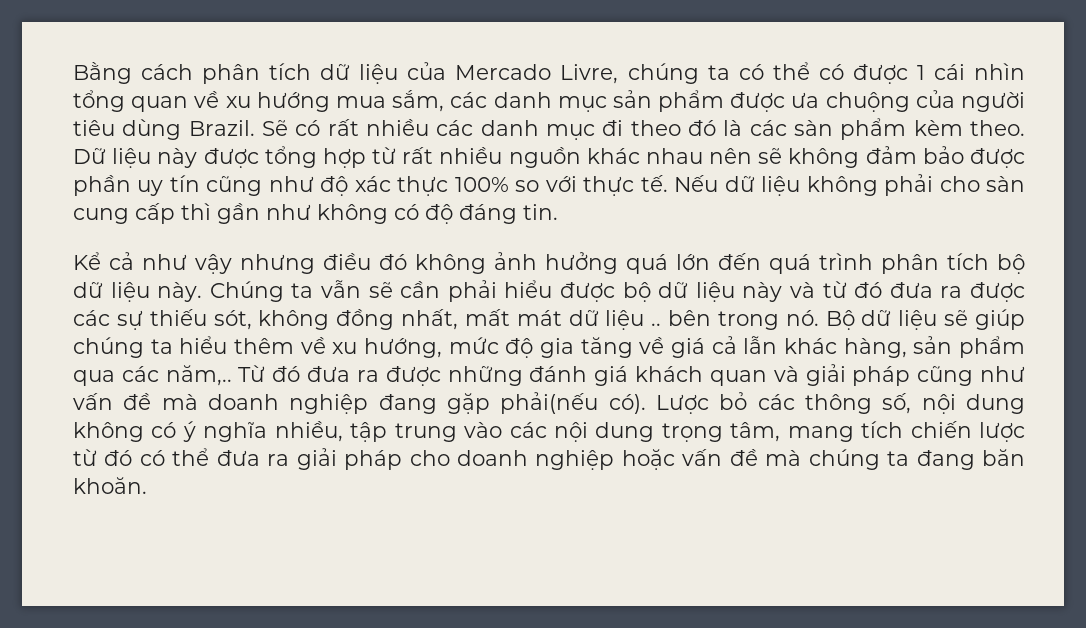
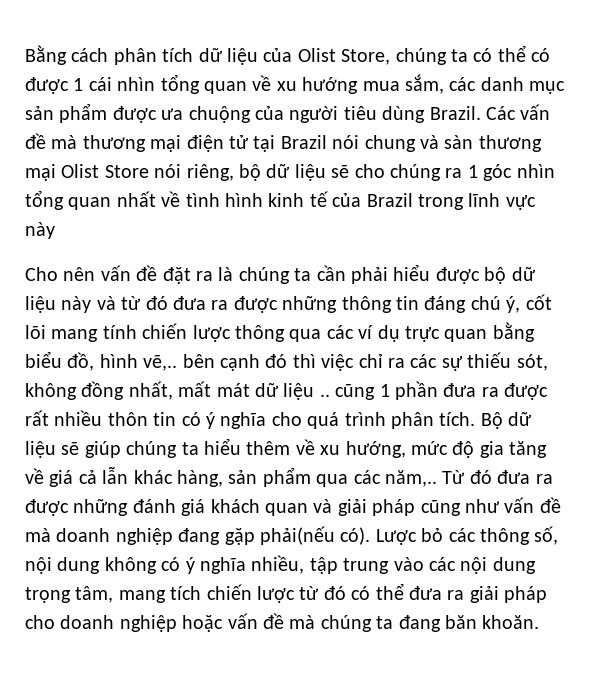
[455,64,619,84] Mercado Livre, -> [297,48,391,65] Olist Store,
[262,118,1026,140] [73,146,1025,168] [73,174,1026,196] [73,203,558,224] [73,252,1025,274] [73,280,393,302] Sẽ có rất nhiều các danh mục đi theo đó là các sàn phẩm kèm theo. Dữ liệu này được tổng hợp từ rất nhiều nguồn khác nhau nên sẽ không đảm bảo được phần uy tín cũng như độ xác thực 100% so với thực tế. Nếu dữ liệu không phải cho sàn cung cấp thì gần như không có độ đáng tin. // Kể cả như vậy nhưng điều đó không ảnh hưởng quá lớn đến quá trình phân tích bộ dữ liệu này. Chúng ta vẫn sẽ -> [485,104,551,120] [25,133,542,152] [25,164,555,181] [25,190,536,210] [25,222,55,239] [25,265,312,284] Các vấn đề mà thương mại điện tử tại Brazil nói chung và sàn thương mại Olist Store nói riêng, bộ dữ liệu sẽ cho chúng ra 1 góc nhìn tổng quan nhất về tình hình kinh tế của Brazil trong lĩnh vực này // Cho nên vấn đề đặt ra là chúng ta
(1026, 292) none -> [282,294,552,313] [25,322,535,342] [25,351,405,371] những thông tin đáng chú ý, cốt lõi mang tính chiến lược thông qua các ví dụ trực quan bằng biểu đồ, hình vẽ,.. bên cạnh đó thì việc chỉ ra
[668,310,819,330] bên trong nó. -> [335,381,549,400] [25,410,476,429] cũng 1 phần đưa ra được rất nhiều thôn tin có ý nghĩa cho quá trình phân tích.

